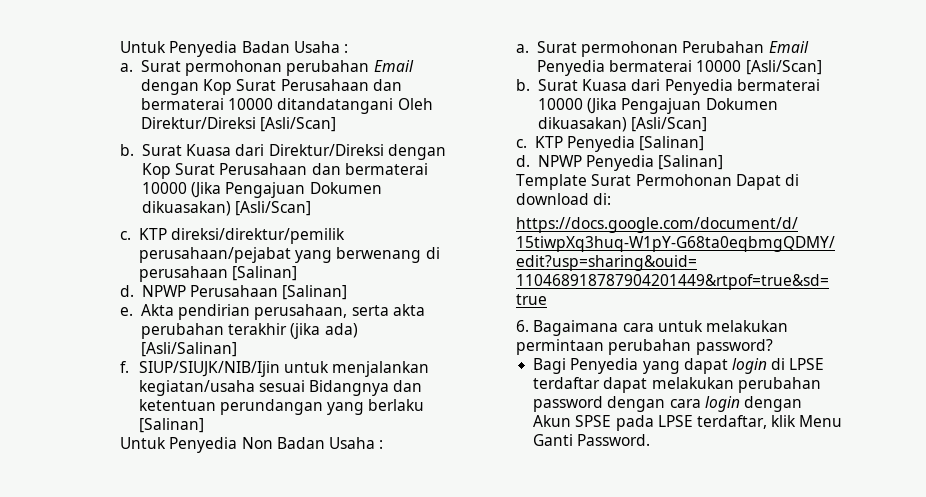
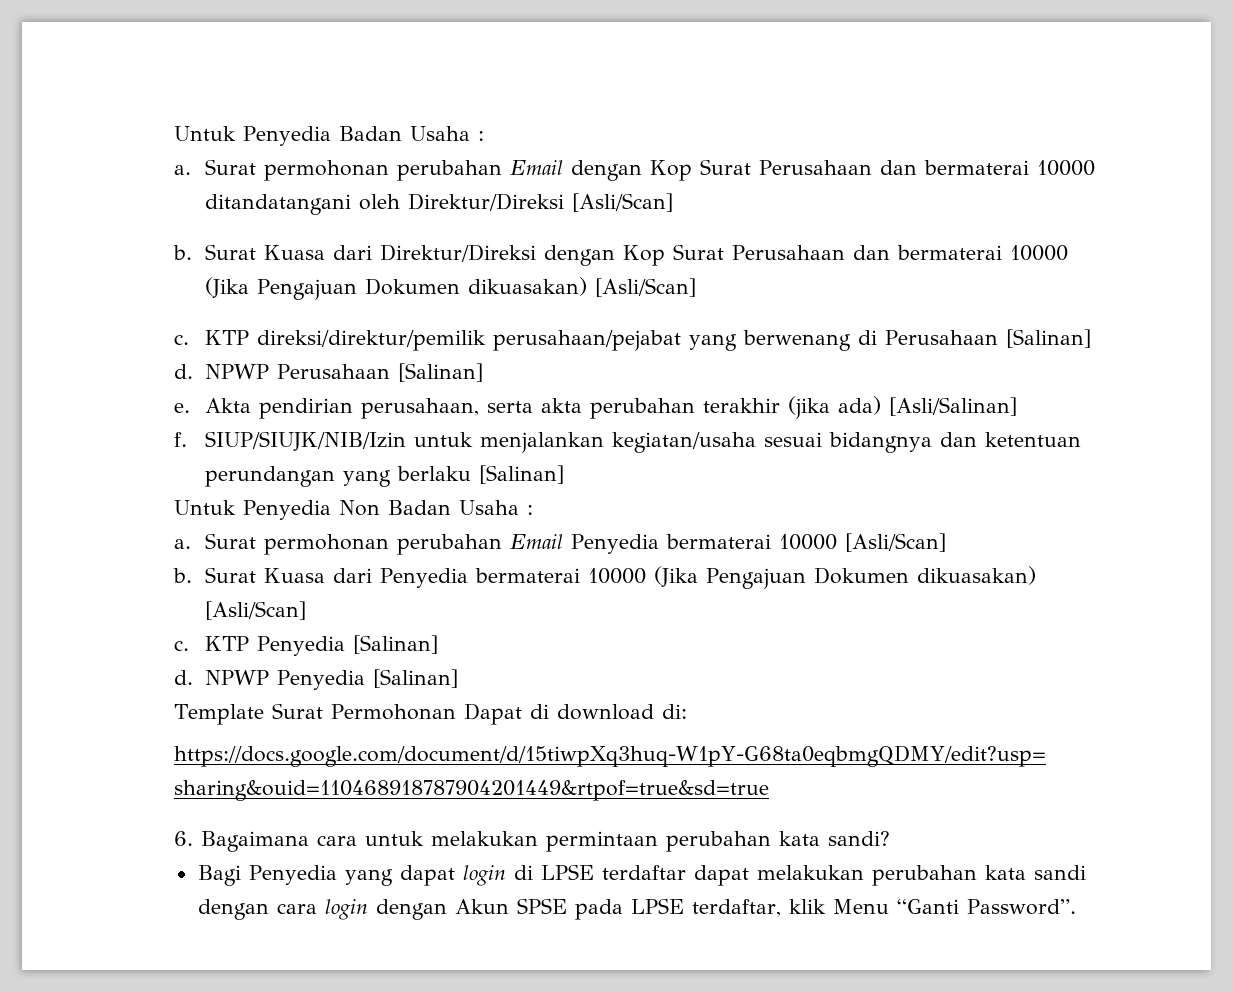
[397,98,433,110] Oleh -> [359,194,401,210] oleh
[138,266,228,282] perusahaan -> [885,330,999,345] Perusahaan
[138,361,280,377] SIUP/SIUJK/NIB/Ijin -> [205,431,407,451] SIUP/SIUJK/NIB/Izin
[309,380,390,396] Bidangnya -> [829,432,933,453] bidangnya
[682,41,765,53] Perubahan -> [397,534,503,555] perubahan
[695,339,773,355] password? -> [779,831,891,846] kata sandi?
[533,396,604,412] password -> [984,865,1086,880] kata sandi
[533,434,651,446] Ganti Password. -> [896,899,1076,915] “Ganti Password”.

